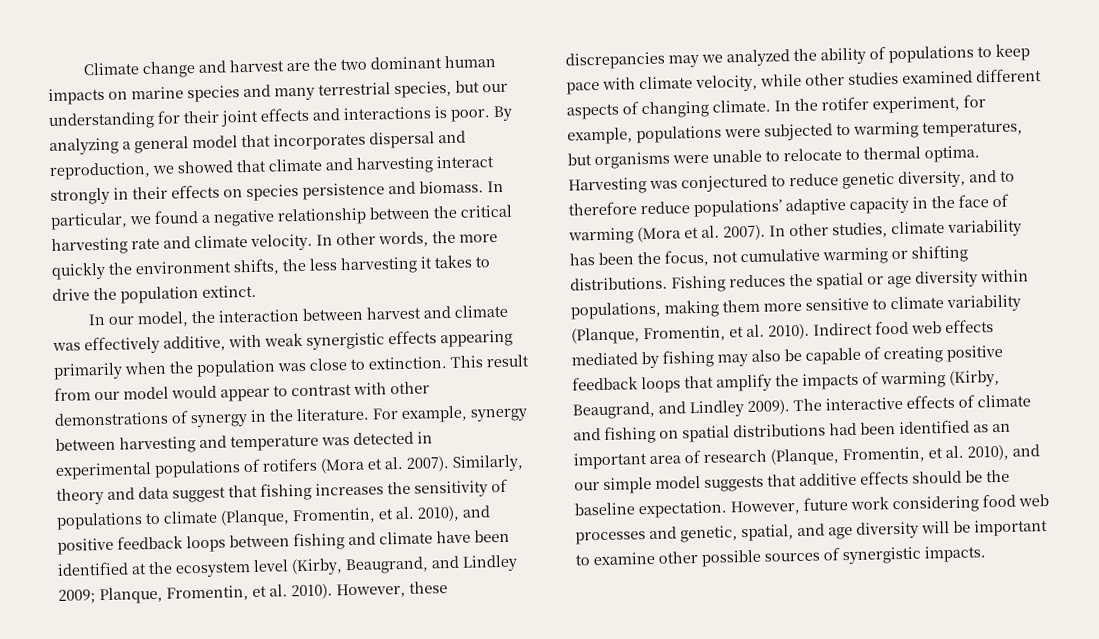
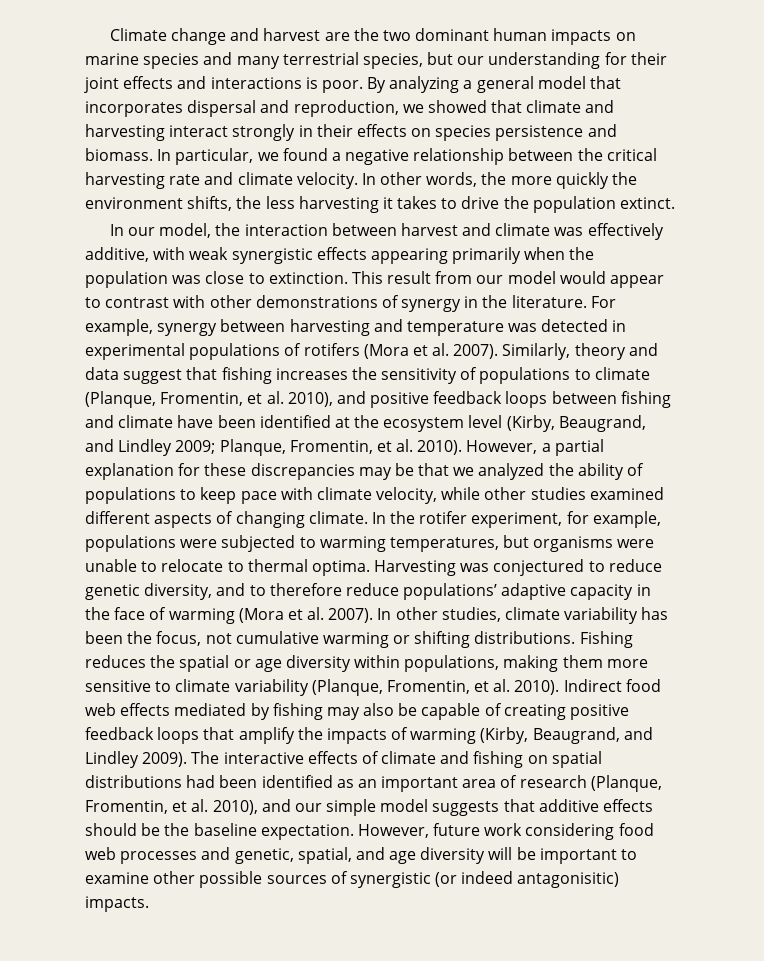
(406, 590) none -> [541,439,604,456] [85,463,201,480] a partial explanation for
(699, 61) none -> [394,463,450,476] be that
(921, 555) none -> [435,871,620,888] (or indeed antagonisitic)

